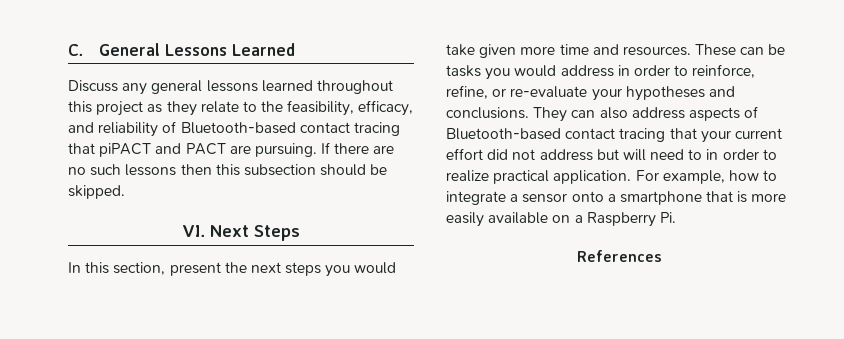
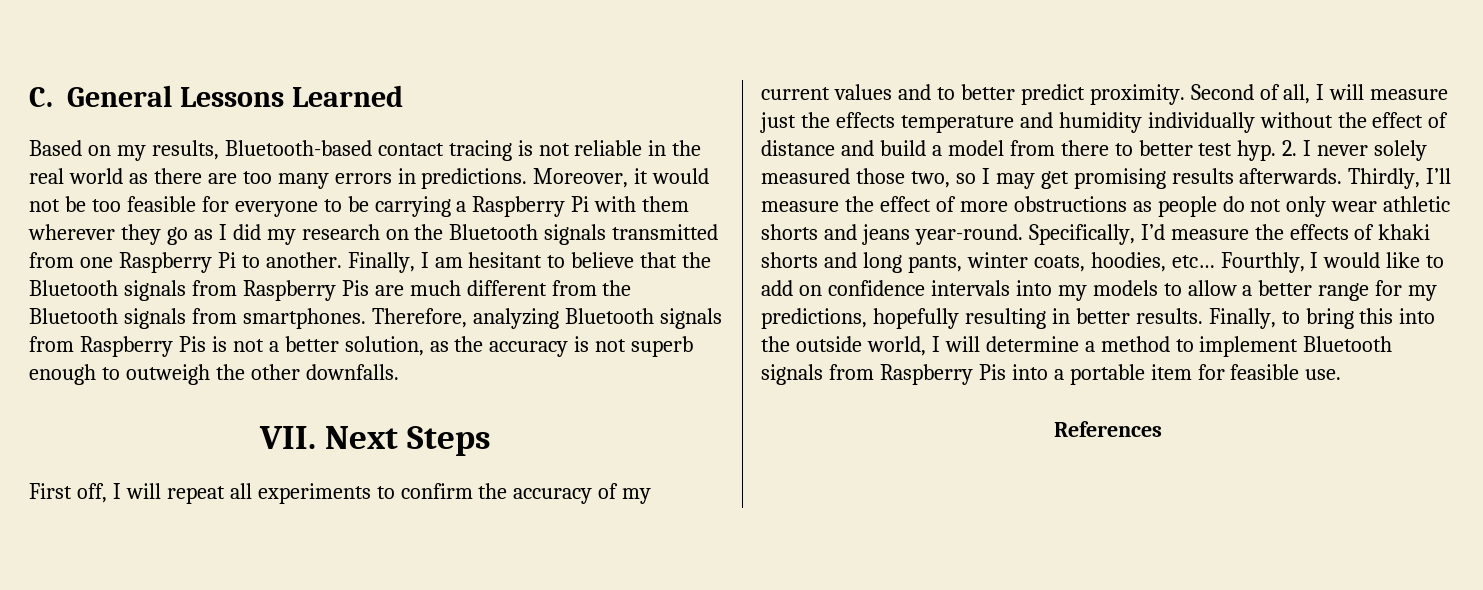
[68,80,393,95] [68,100,414,116] [68,121,400,137] [68,142,395,157] [68,164,388,176] [68,185,125,199] [182,225,300,241] [68,262,397,277] [446,44,786,58] [446,64,756,80] [446,85,735,101] [446,106,759,122] [446,128,782,143] [446,148,777,161] [446,170,778,184] [446,191,787,205] [446,212,676,227] Discuss any general lessons learned throughout this project as they relate to the feasibility, efficacy, and reliability of Bluetooth-based contact tracing that piPACT and PACT are pursuing. If there are no such lessons then this subsection should be skipped. // VI. Next Steps // In this section, present the next steps you would take given more time and resources. These can be tasks you would address in order to reinforce, refine, or re-evaluate your hypotheses and conclusions. They can also address aspects of Bluetooth-based contact tracing that your current effort did not address but will need to in order to realize practical application. For example, how to integrate a sensor onto a smartphone that is more easily available on a Raspberry Pi. -> [29,140,702,161] [29,168,710,189] [29,196,690,217] [28,224,719,245] [29,252,712,273] [29,280,632,301] [29,308,722,329] [29,336,694,357] [29,364,399,385] [258,426,492,456] [29,483,652,504] [761,84,1449,105] [760,112,1449,133] [761,140,1428,161] [761,168,1452,189] [761,196,1451,217] [761,224,1431,245] [761,252,1445,273] [761,280,1438,301] [761,308,1436,329] [761,336,1393,357] [761,364,1342,385] Based on my results, Bluetooth-based contact tracing is not reliable in the real world as there are too many errors in predictions. Moreover, it would not be too feasible for everyone to be carrying a Raspberry Pi with them wherever they go as I did my research on the Bluetooth signals transmitted from one Raspberry Pi to another. Finally, I am hesitant to believe that the Bluetooth signals from Raspberry Pis are much different from the Bluetooth signals from smartphones. Therefore, analyzing Bluetooth signals from Raspberry Pis is not a better solution, as the accuracy is not superb enough to outweigh the other downfalls. // VII. Next Steps // First off, I will repeat all experiments to confirm the accuracy of my current values and to better predict proximity. Second of all, I will measure just the effects temperature and humidity individually without the effect of distance and build a model from there to better test hyp. 2. I never solely measured those two, so I may get promising results afterwards. Thirdly, I’ll measure the effect of more obstructions as people do not only wear athletic shorts and jeans year-round. Specifically, I’d measure the effects of khaki shorts and long pants, winter coats, hoodies, etc… Fourthly, I would like to add on confidence intervals into my models to allow a better range for my predictions, hopefully resulting in better results. Finally, to bring this into the outside world, I will determine a method to implement Bluetooth signals from Raspberry Pis into a portable item for feasible use.

